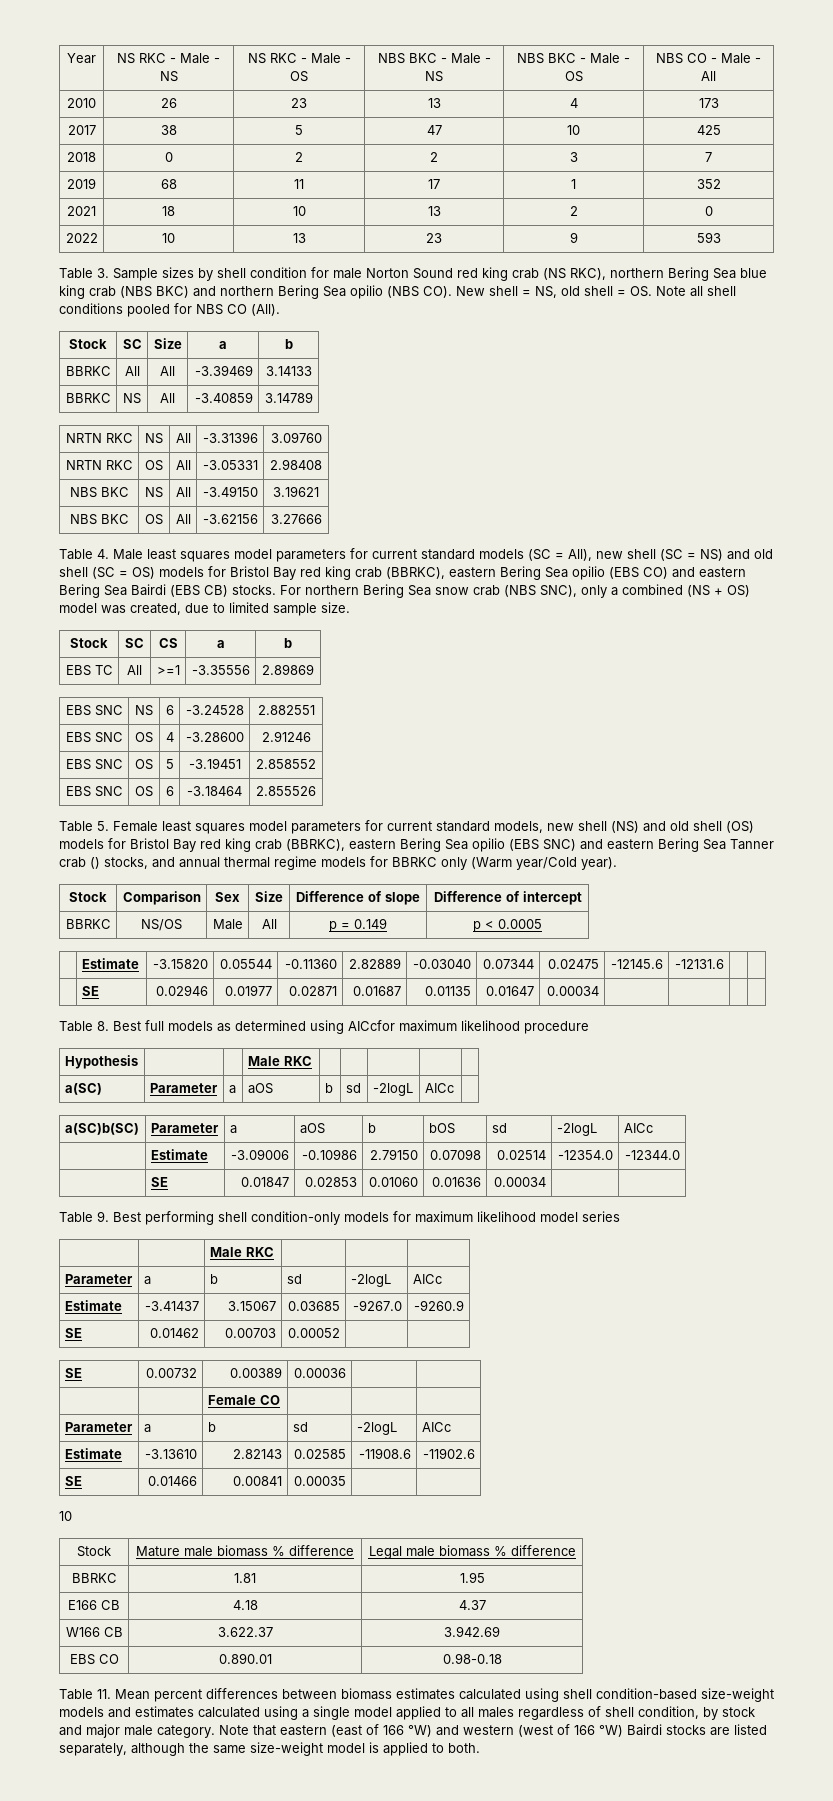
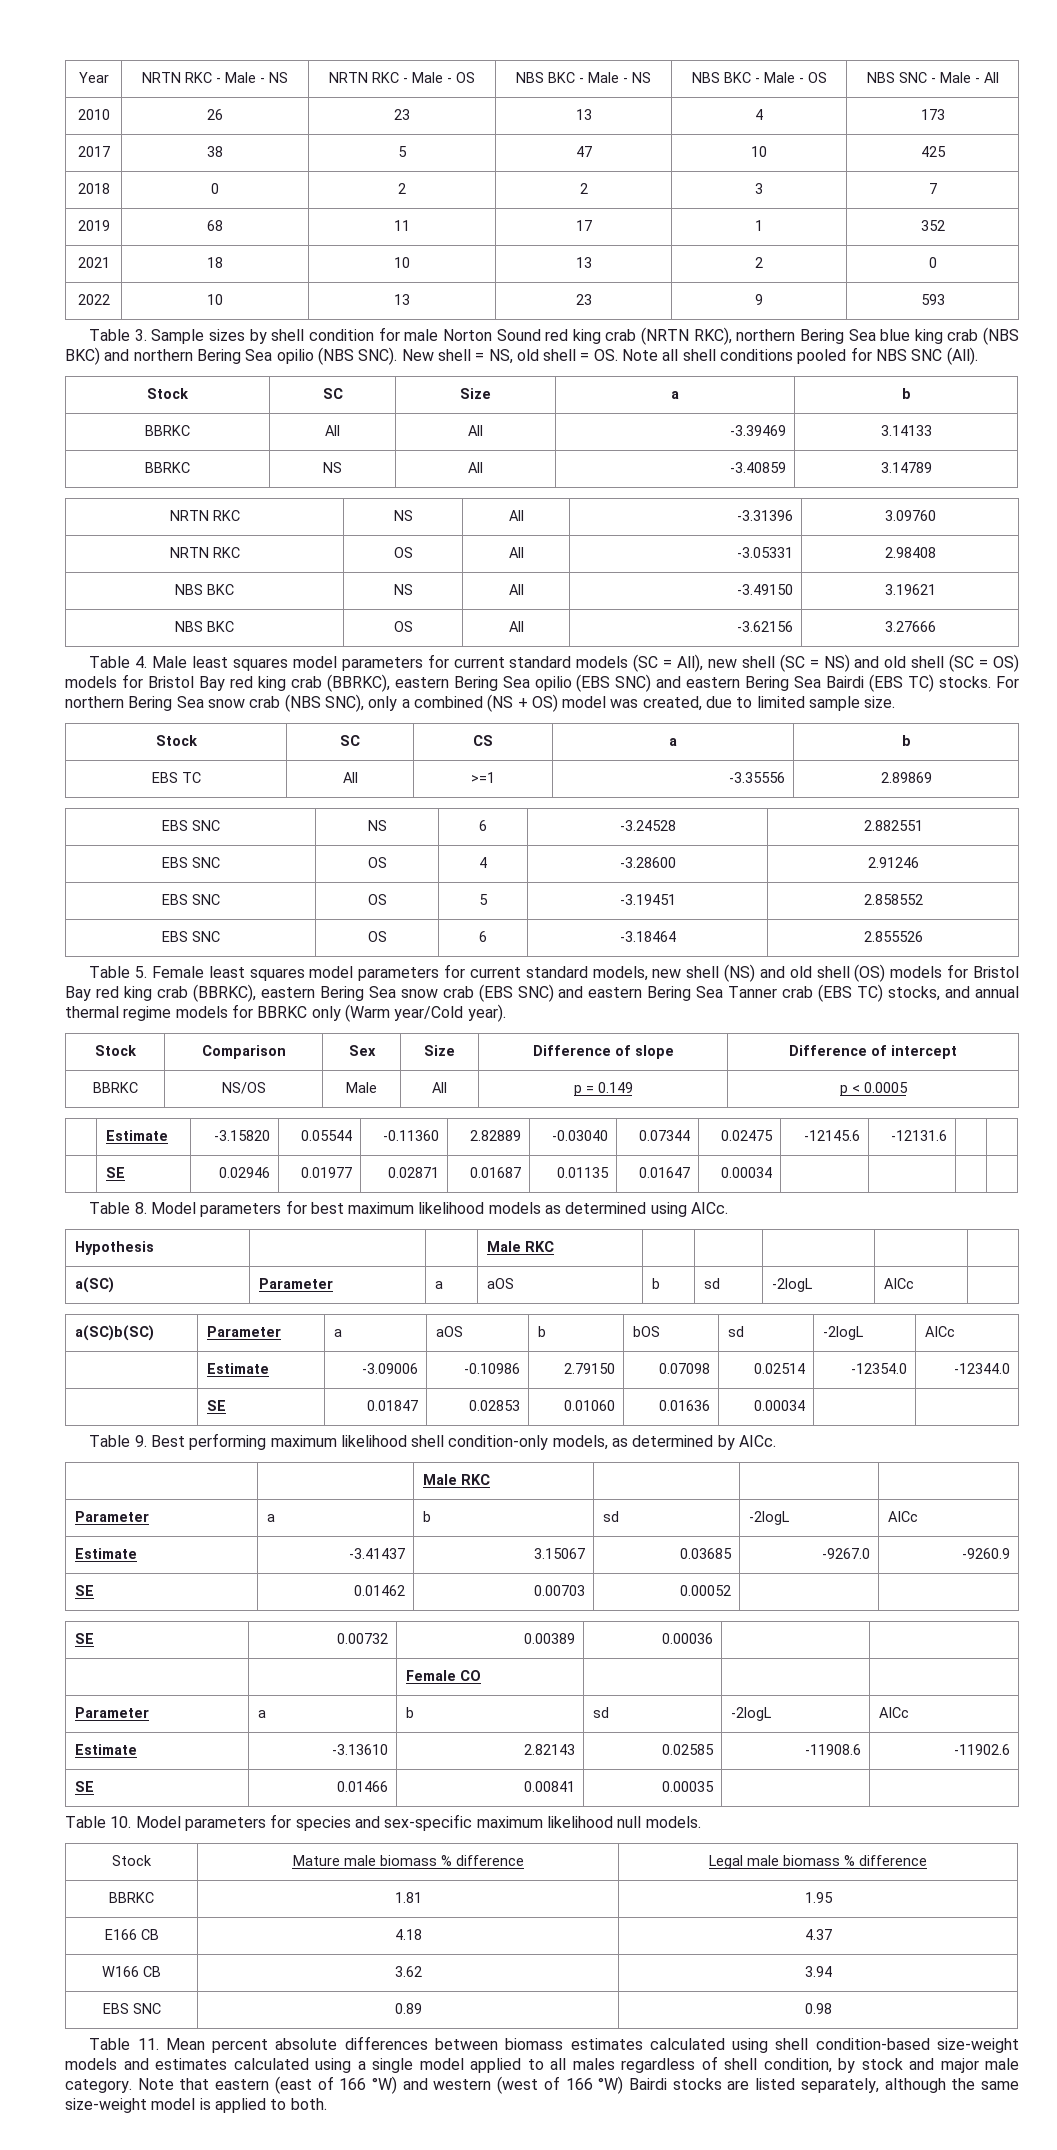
[117,53,135,64] NS -> [142,72,181,83] NRTN
[247,53,266,64] NS -> [329,72,368,83] NRTN
[687,53,707,63] CO -> [898,72,927,83] SNC
[543,268,566,280] (NS -> [640,327,689,345] (NRTN
[423,286,452,298] CO). -> [358,347,398,365] SNC).
[227,304,247,314] CO -> [911,349,943,361] SNC
[643,567,668,579] CO) -> [615,674,652,692] SNC)
[204,585,228,597] CB) -> [908,674,935,692] TC)
[472,838,505,852] opilio -> [400,986,474,998] snow crab
[90,857,100,869] () -> [818,984,884,1002] (EBS TC)
[113,1020,589,1034] Best full models as determined using AICcfor maximum likelihood procedure -> [150,1200,729,1217] Model parameters for best maximum likelihood models as determined using AICc.
[218,1211,620,1225] shell condition-only models for maximum likelihood model series -> [270,1435,777,1450] maximum likelihood shell condition-only models, as determined by AICc.
[59,1511,72,1521] 10 -> [65,1814,701,1831] Table 10. Model parameters for species and sex-specific maximum likelihood null models.
[217,1627,273,1637] [444,1626,500,1637] [69,1654,119,1665] [218,1653,272,1664] [442,1653,502,1664] 3.622.37 | 3.942.69 // EBS CO | 0.890.01 | 0.98-0.18 -> [394,1966,422,1977] [804,1966,832,1977] [102,2003,161,2014] [394,2003,422,2014] [804,2003,832,2014] 3.62 | 3.94 // EBS SNC | 0.89 | 0.98
(202, 1695) none -> [275,2038,338,2050] absolute

